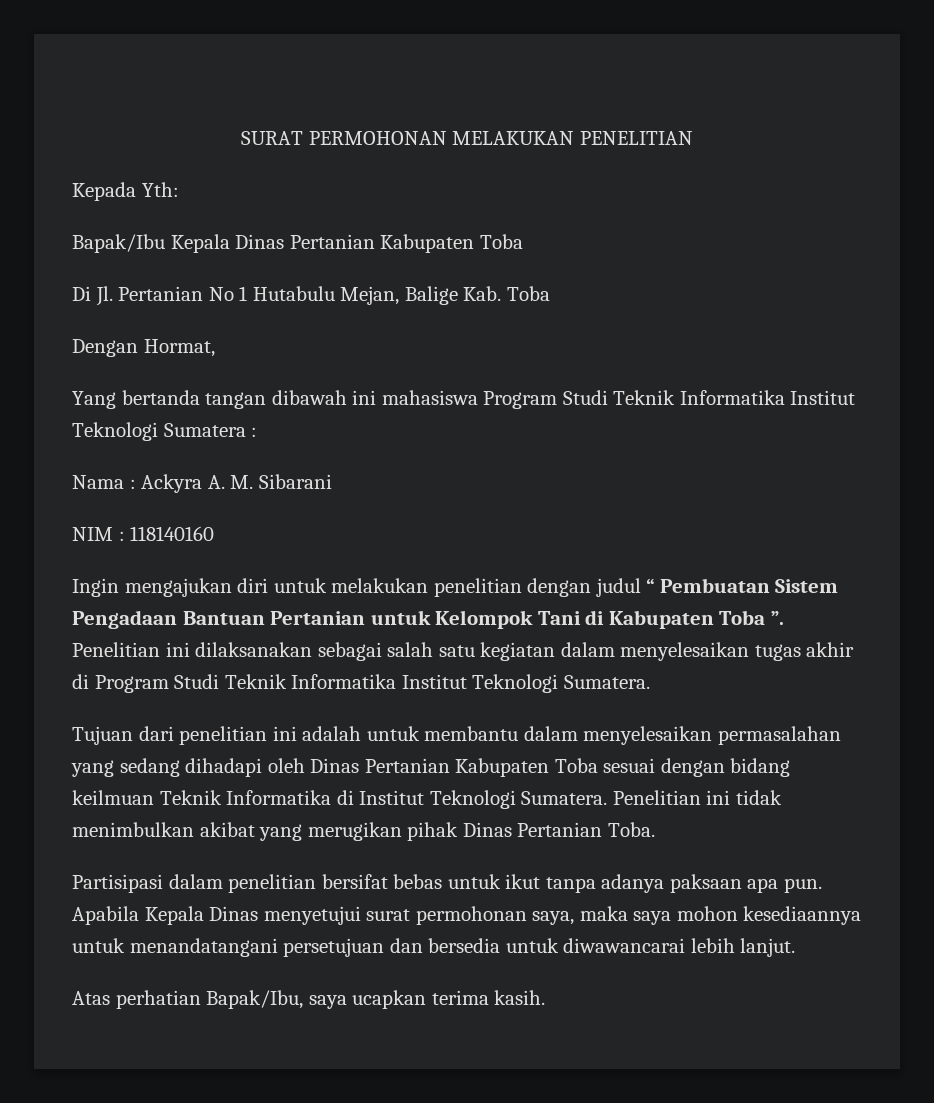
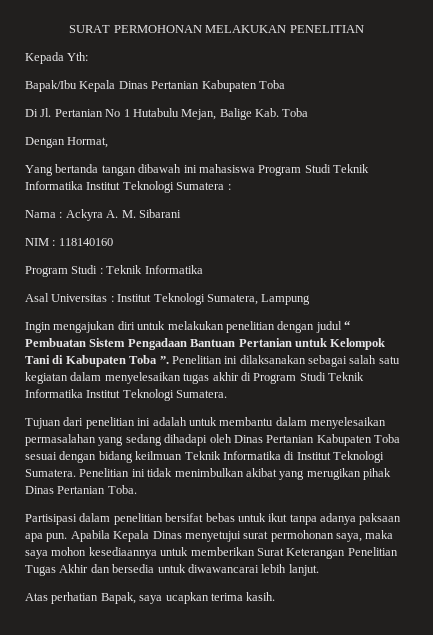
(215, 533) none -> [25,265,203,277] [25,293,311,305] // Program Studi : Teknik Informatika // Asal Universitas : Institut Teknologi Sumatera, Lampung
[129,938,385,957] menandatangani persetujuan -> [190,547,398,559] [25,564,89,576] memberikan Surat Keterangan Penelitian Tugas Akhir
[206,990,304,1009] Bapak/Ibu, -> [100,592,136,604] Bapak,

